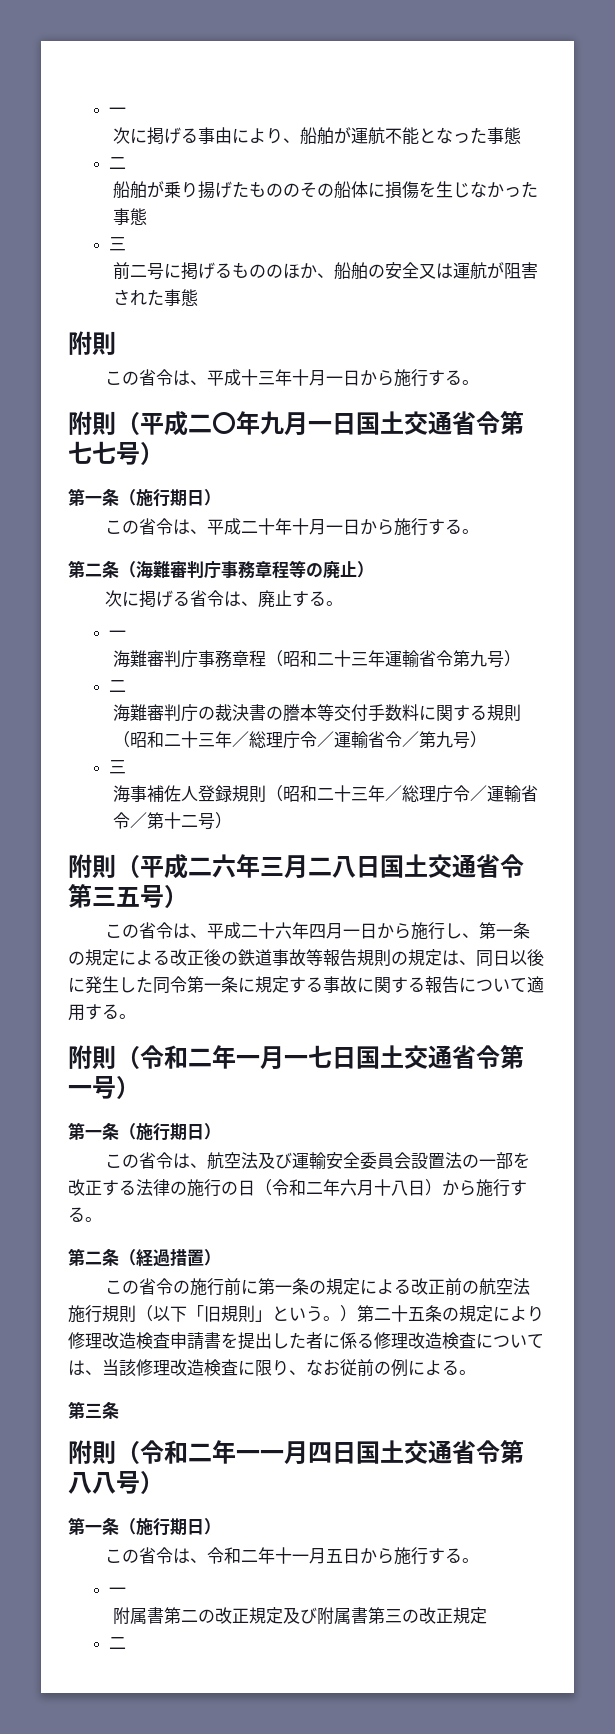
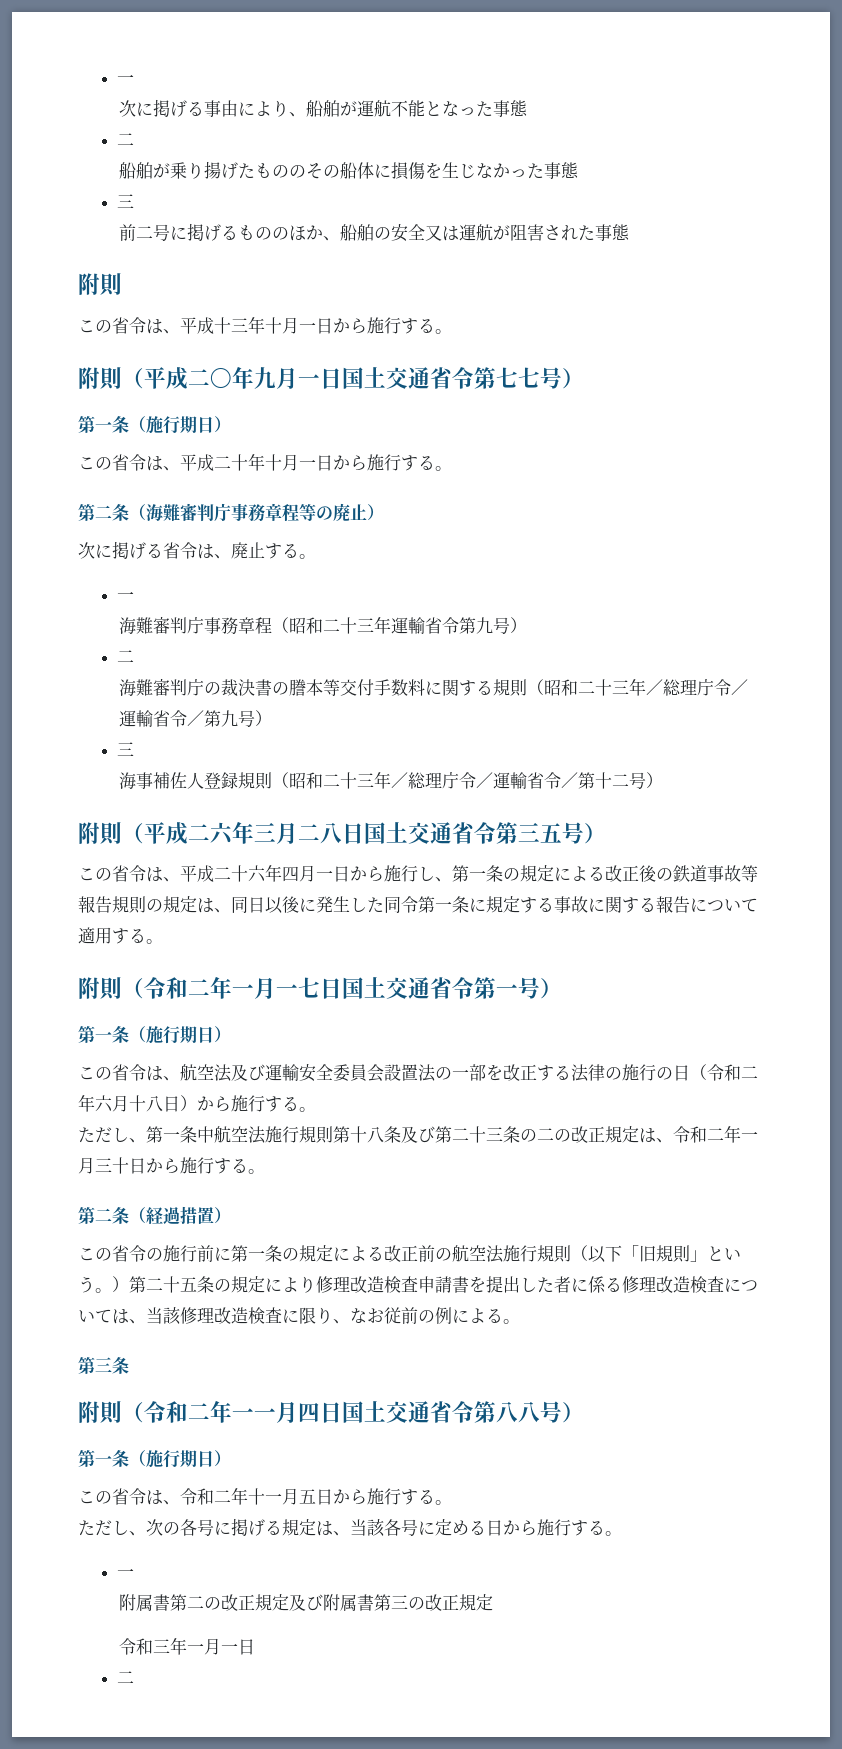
(102, 1219) none -> [78,1125,758,1144] [78,1157,265,1174] // ただし、第一条中航空法施行規則第十八条及び第二十三条の二の改正規定は、令和二年一月三十日から施行する。
(480, 1560) none -> [78,1518,622,1537] // ただし、次の各号に掲げる規定は、当該各号に定める日から施行する。
(488, 1615) none -> [119,1637,256,1655] // 令和三年一月一日

